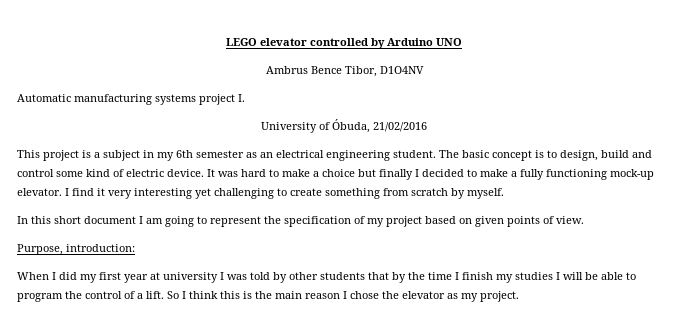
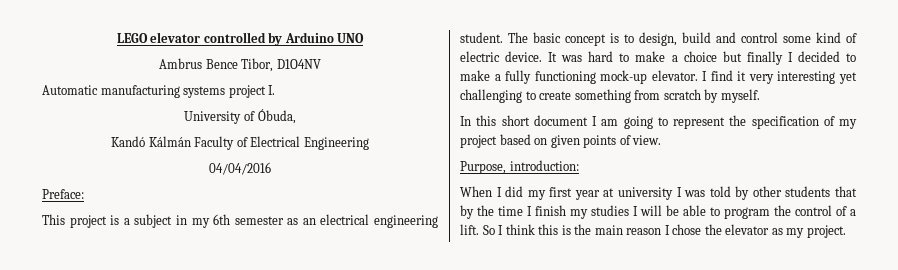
[373,122,427,132] 21/02/2016 -> [111,136,369,150] [209,162,271,175] [42,189,84,199] // Kandó Kálmán Faculty of Electrical Engineering // 04/04/2016 // Preface:

